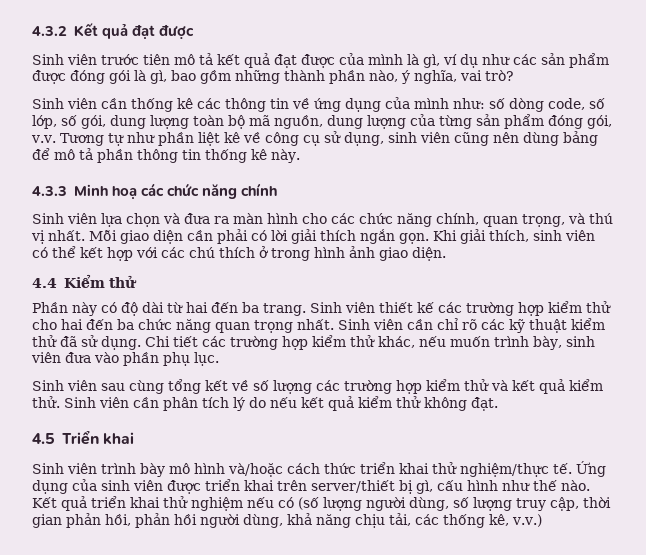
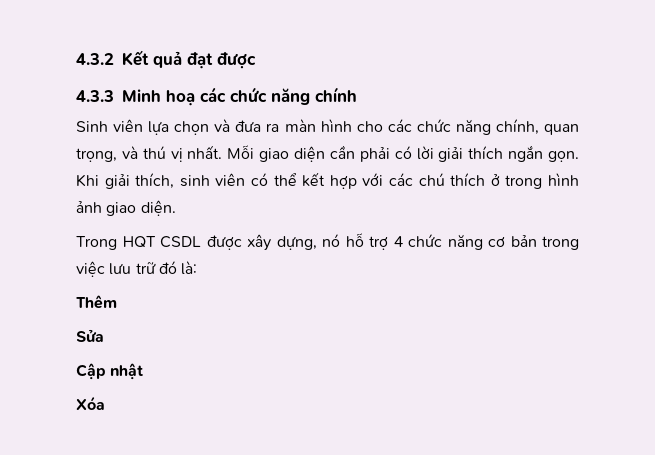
[32,53,609,68] [32,70,514,84] [32,97,605,112] [32,114,612,129] [31,131,598,146] [32,148,300,163] // Sinh viên trước tiên mô tả kết quả đạt được của mình là gì, ví dụ như các sản phẩm được đóng gói là gì, bao gồm những thành phần nào, ý nghĩa, vai trò? // Sinh viên cần thống kê các thông tin về ứng dụng của mình như: số dòng code, số lớp, số gói, dung lượng toàn bộ mã nguồn, dung lượng của từng sản phẩm đóng gói, v.v. Tương tự như phần liệt kê về công cụ sử dụng, sinh viên cũng nên dùng bảng để mô tả phần thông tin thống kê này. -> (256, 60) none
[32,274,137,288] [32,301,611,316] [32,318,605,333] [32,335,595,350] [31,352,219,366] [32,379,603,394] [32,396,498,411] [32,431,135,445] [32,461,606,477] [32,479,590,494] [32,496,611,511] [32,513,542,528] 4.4 Kiểm thử // Phần này có độ dài từ hai đến ba trang. Sinh viên thiết kế các trường hợp kiểm thử cho hai đến ba chức năng quan trọng nhất. Sinh viên cần chỉ rõ các kỹ thuật kiểm thử đã sử dụng. Chi tiết các trường hợp kiểm thử khác, nếu muốn trình bày, sinh viên đưa vào phần phụ lục. // Sinh viên sau cùng tổng kết về số lượng các trường hợp kiểm thử và kết quả kiểm thử. Sinh viên cần phân tích lý do nếu kết quả kiểm thử không đạt. // 4.5 Triển khai // Sinh viên trình bày mô hình và/hoặc cách thức triển khai thử nghiệm/thực tế. Ứng dụng của sinh viên được triển khai trên server/thiết bị gì, cấu hình như thế nào. Kết quả triển khai thử nghiệm nếu có (số lượng người dùng, số lượng truy cập, thời gian phản hồi, phản hồi người dùng, khả năng chịu tải, các thống kê, v.v.) -> [76,233,579,251] [76,261,198,277] [76,295,117,309] [76,329,104,342] [76,363,144,380] [76,396,105,410] Trong HQT CSDL được xây dựng, nó hỗ trợ 4 chức năng cơ bản trong việc lưu trữ đó là: // Thêm // Sửa // Cập nhật // Xóa

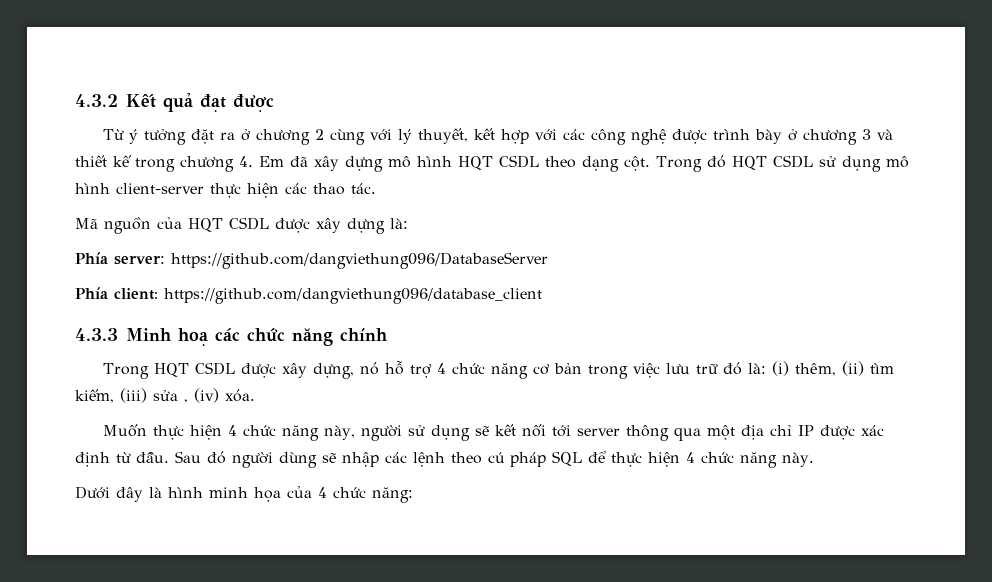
(256, 60) none -> [102,128,893,145] [75,155,909,172] [75,183,376,198] [75,217,408,234] [75,252,548,269] [75,287,542,304] // Từ ý tưởng đặt ra ở chương 2 cùng với lý thuyết, kết hợp với các công nghệ được trình bày ở chương 3 và thiết kế trong chương 4. Em đã xây dựng mô hình HQT CSDL theo dạng cột. Trong đó HQT CSDL sử dụng mô hình client-server thực hiện các thao tác. // Mã nguồn của HQT CSDL được xây dựng là: // Phía server: https://github.com/dangviethung096/DatabaseServer // Phía client: https://github.com/dangviethung096/database_client
[76,119,579,135] [76,145,579,162] [76,172,580,189] [76,200,176,216] // Sinh viên lựa chọn và đưa ra màn hình cho các chức năng chính, quan trọng, và thú vị nhất. Mỗi giao diện cần phải có lời giải thích ngắn gọn. Khi giải thích, sinh viên có thể kết hợp với các chú thích ở trong hình ảnh giao diện. -> (387, 334) none
[76,295,117,309] [76,329,104,342] [76,363,144,380] [76,396,105,410] // Thêm // Sửa // Cập nhật // Xóa -> [771,361,894,376] [75,388,255,403] [102,424,884,441] [75,451,814,468] [75,486,413,503] (i) thêm, (ii) tìm kiếm, (iii) sửa , (iv) xóa. // Muốn thực hiện 4 chức năng này, người sử dụng sẽ kết nối tới server thông qua một địa chỉ IP được xác định từ đầu. Sau đó người dùng sẽ nhập các lệnh theo cú pháp SQL để thực hiện 4 chức năng này. // Dưới đây là hình minh họa của 4 chức năng:

